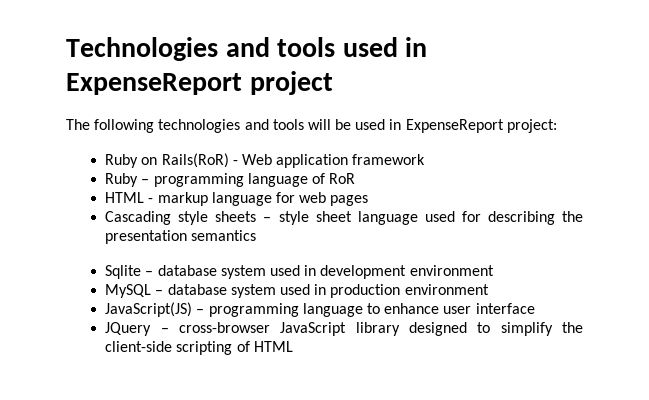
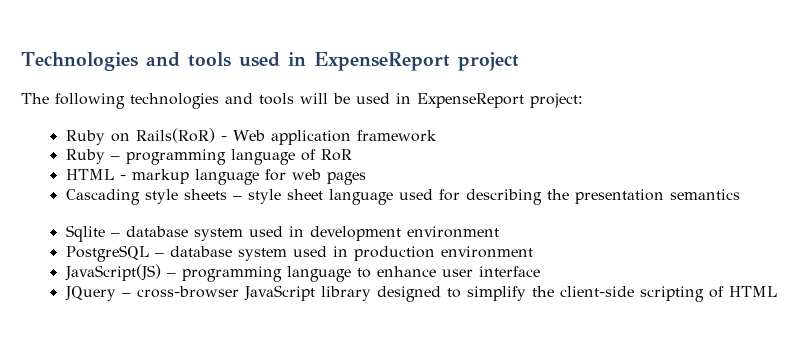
[105,284,152,298] MySQL -> [65,245,149,262] PostgreSQL

